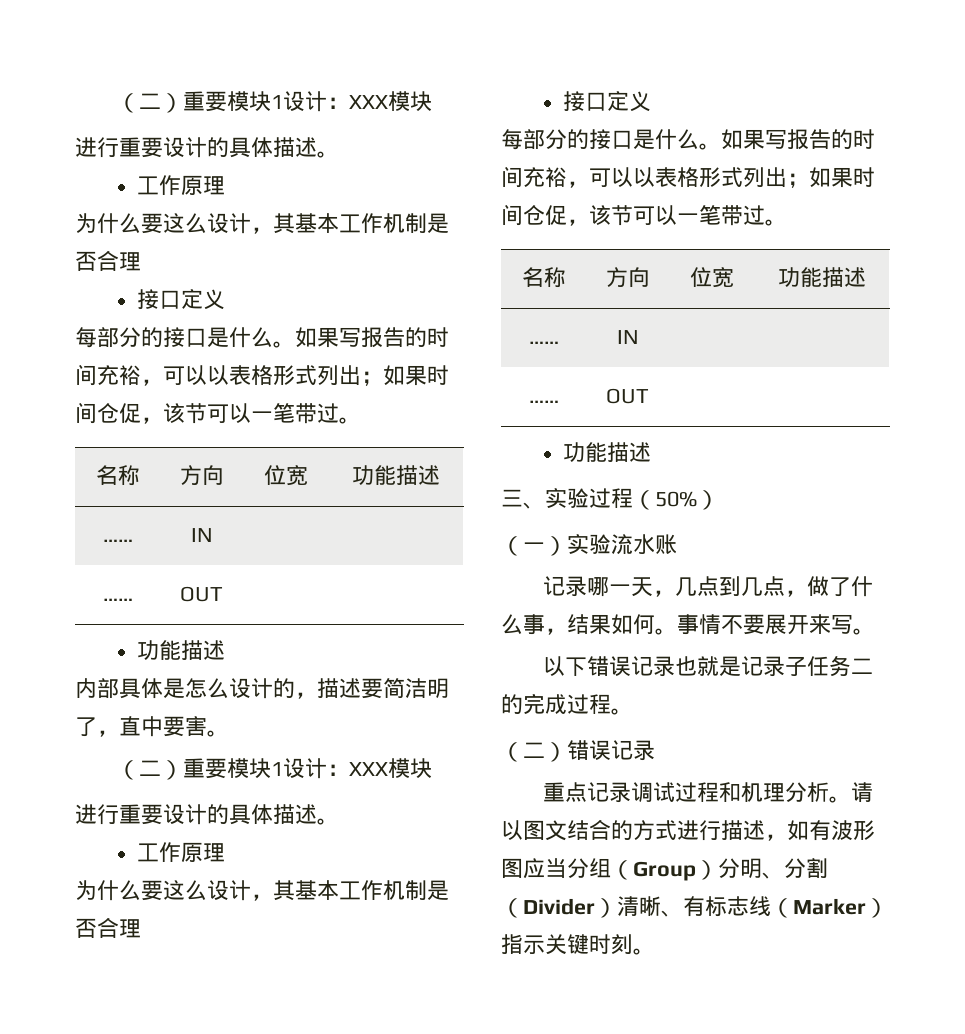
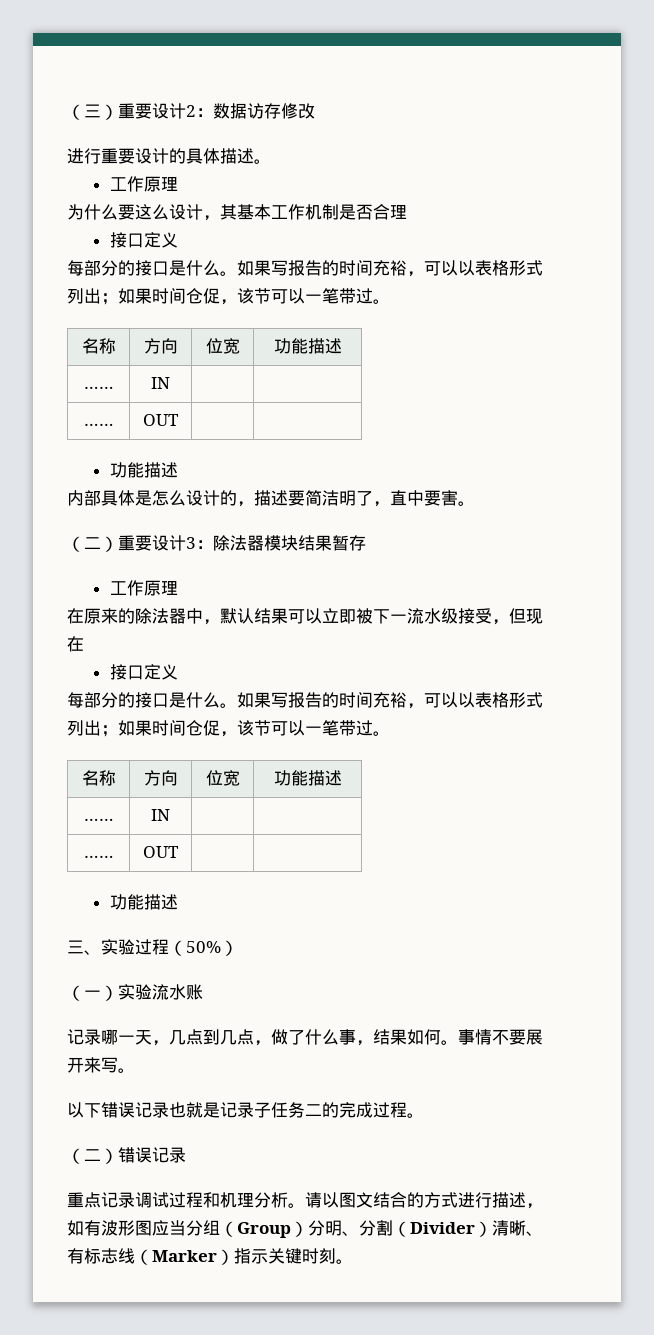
[117,91,433,113] （二）重要模块1设计：XXX模块 -> [67,103,315,120] （三）重要设计2：数据访存修改
[227,758,433,779] [75,804,339,825] [137,842,226,863] [75,880,449,901] [75,917,141,938] 模块1设计：XXX模块 // 进行重要设计的具体描述。 // 工作原理 // 为什么要这么设计，其基本工作机制是否合理 -> [152,535,366,551] [109,580,178,596] [67,608,543,625] [67,636,84,652] 设计3：除法器模块结果暂存 // 工作原理 // 在原来的除法器中，默认结果可以立即被下一流水级接受，但现在

